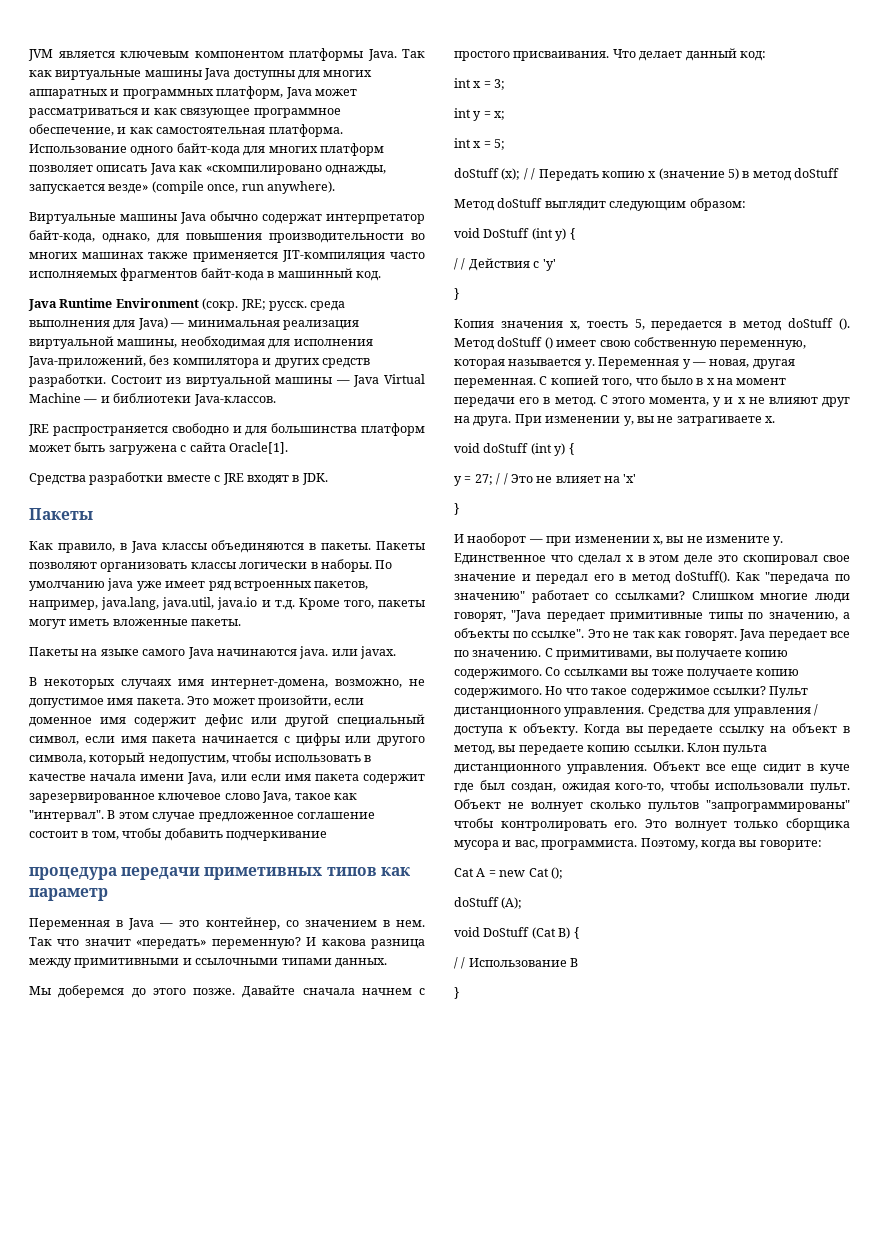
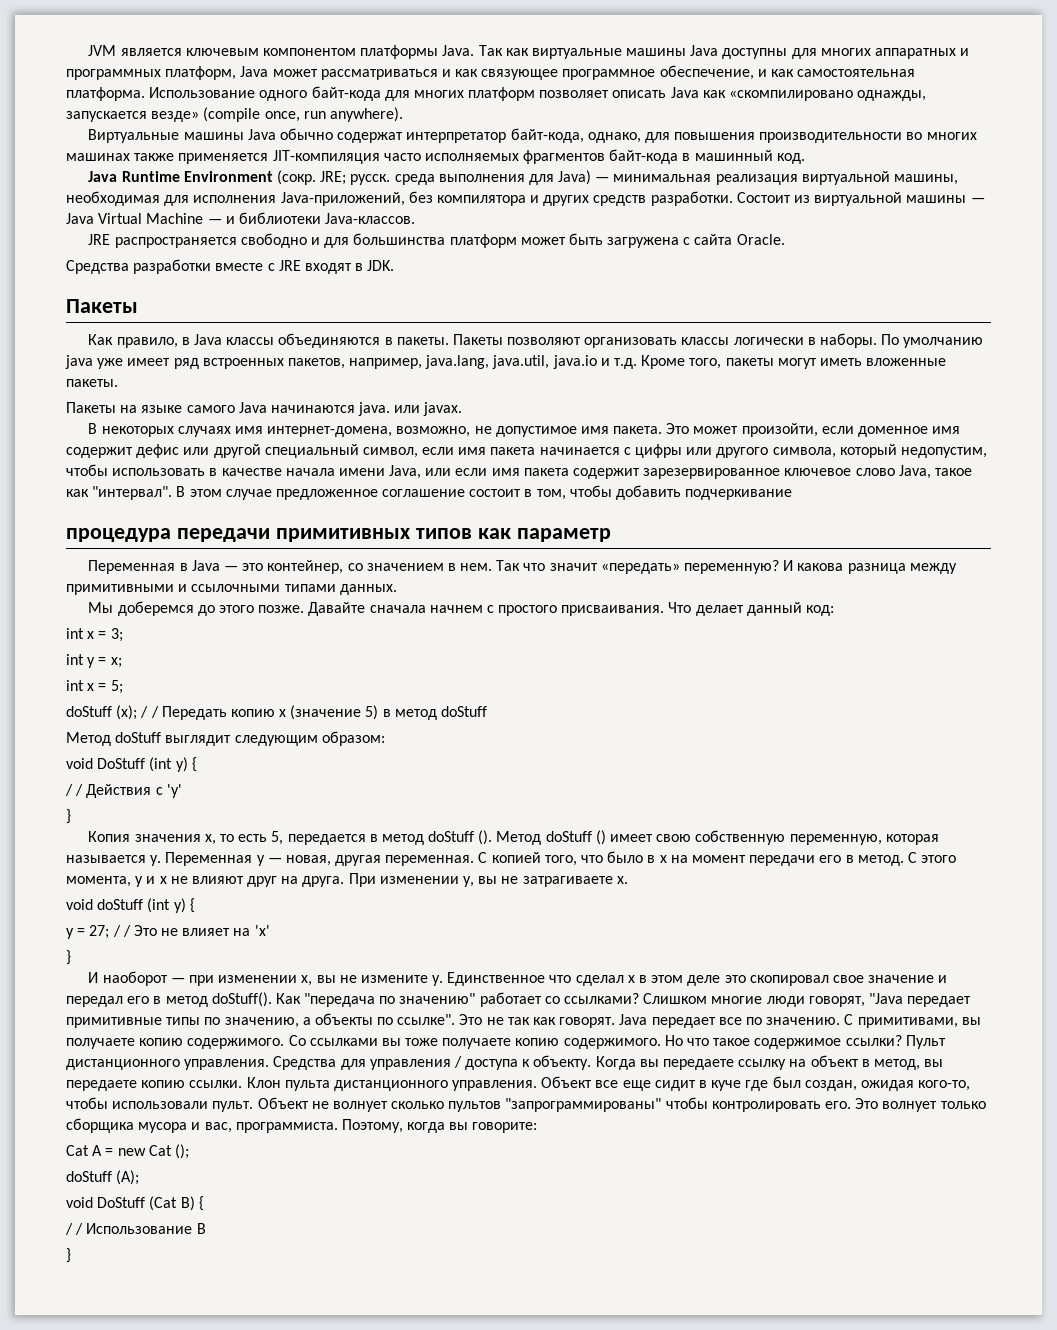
[228,442,288,454] Oracle[1]. -> [736,234,785,245] Oracle.
[204,867,323,880] приметивных -> [275,528,410,542] примитивных
[586,321,628,328] тоесть -> [219,834,268,842] то есть

